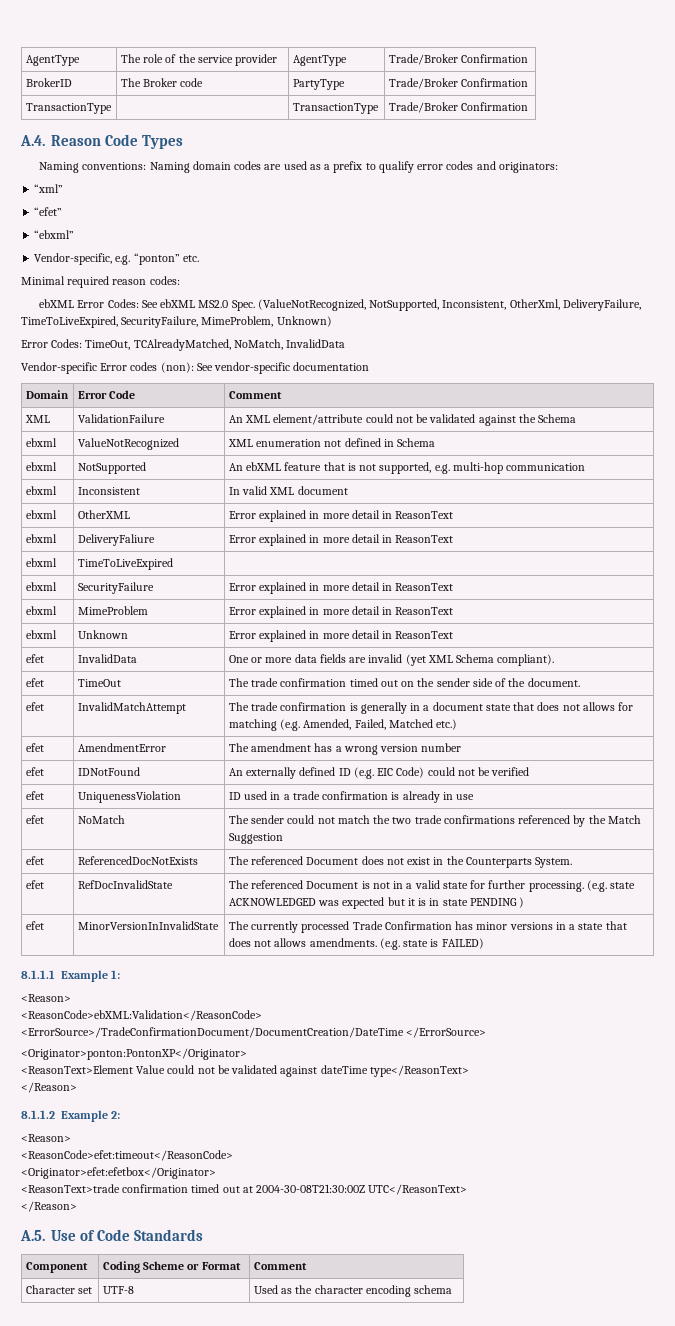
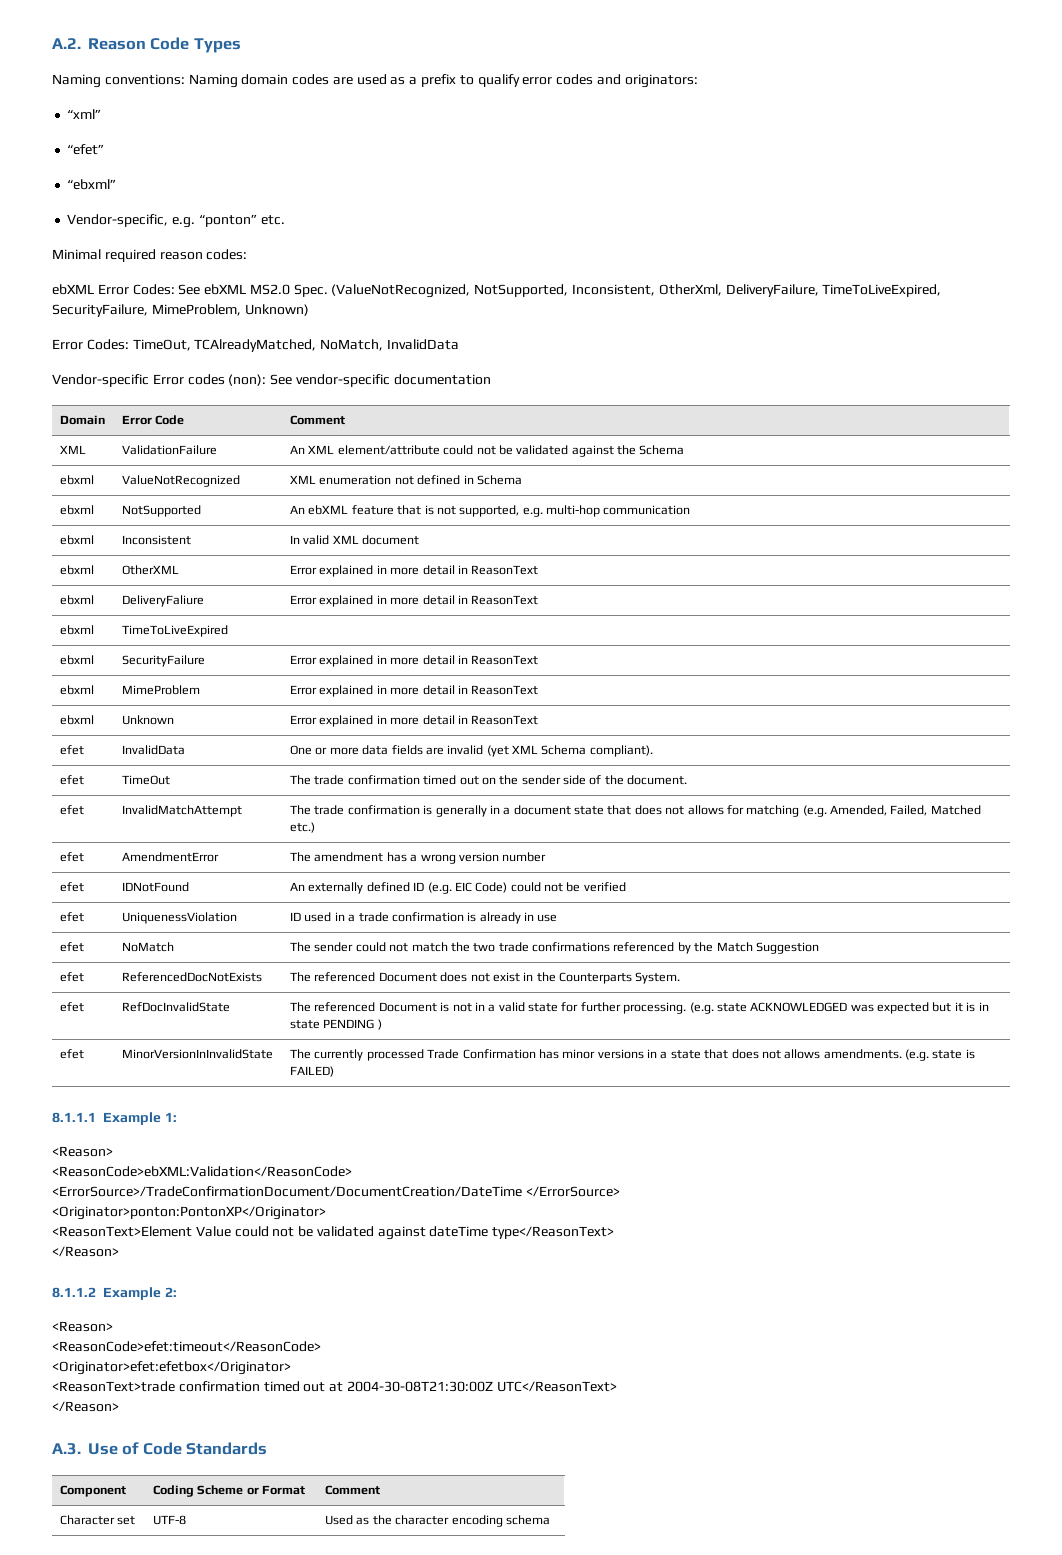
[25,55,80,66] [120,54,278,66] [292,55,347,66] [388,54,529,65] [25,78,72,87] [120,78,204,87] [292,79,345,90] [388,78,529,89] [25,103,112,114] [292,103,379,114] [388,102,529,113] [20,135,45,146] AgentType | The role of the service provider | AgentType | Trade/Broker Confirmation // BrokerID | The Broker code | PartyType | Trade/Broker Confirmation // TransactionType | | TransactionType | Trade/Broker Confirmation // A.4. -> [52,38,81,49] A.2.
[20,1230,45,1241] A.5. -> [52,1443,81,1455] A.3.

